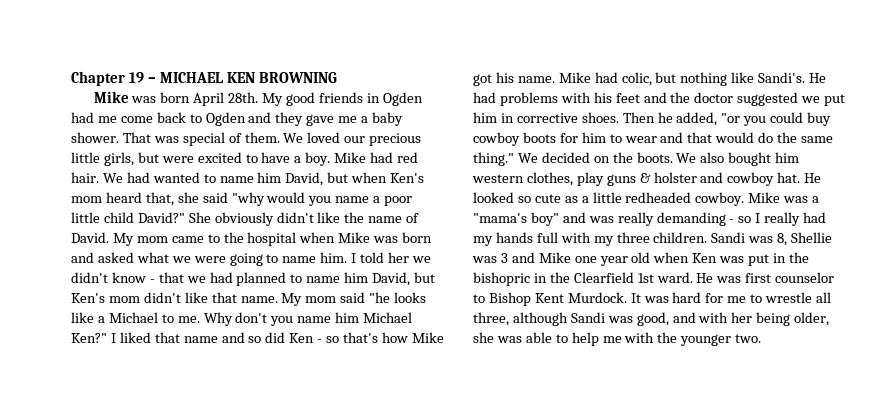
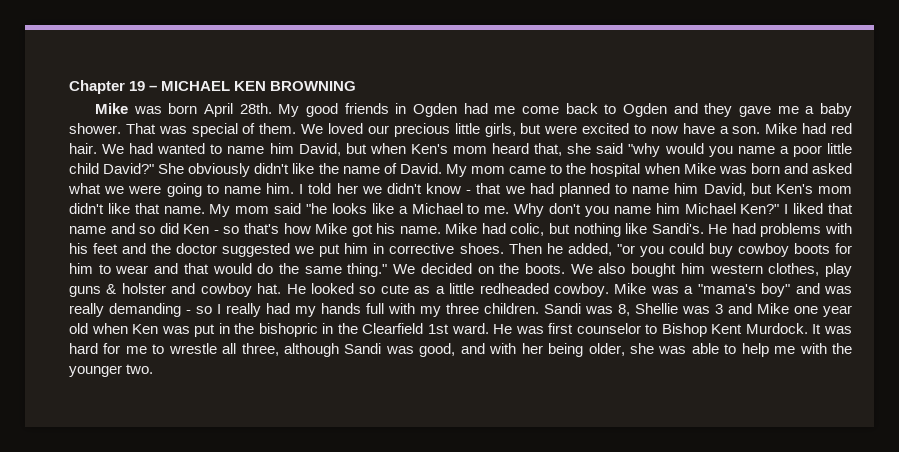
(258, 158) none -> [650,126,678,134] now
[305,152,331,166] boy. -> [732,126,761,134] son.

